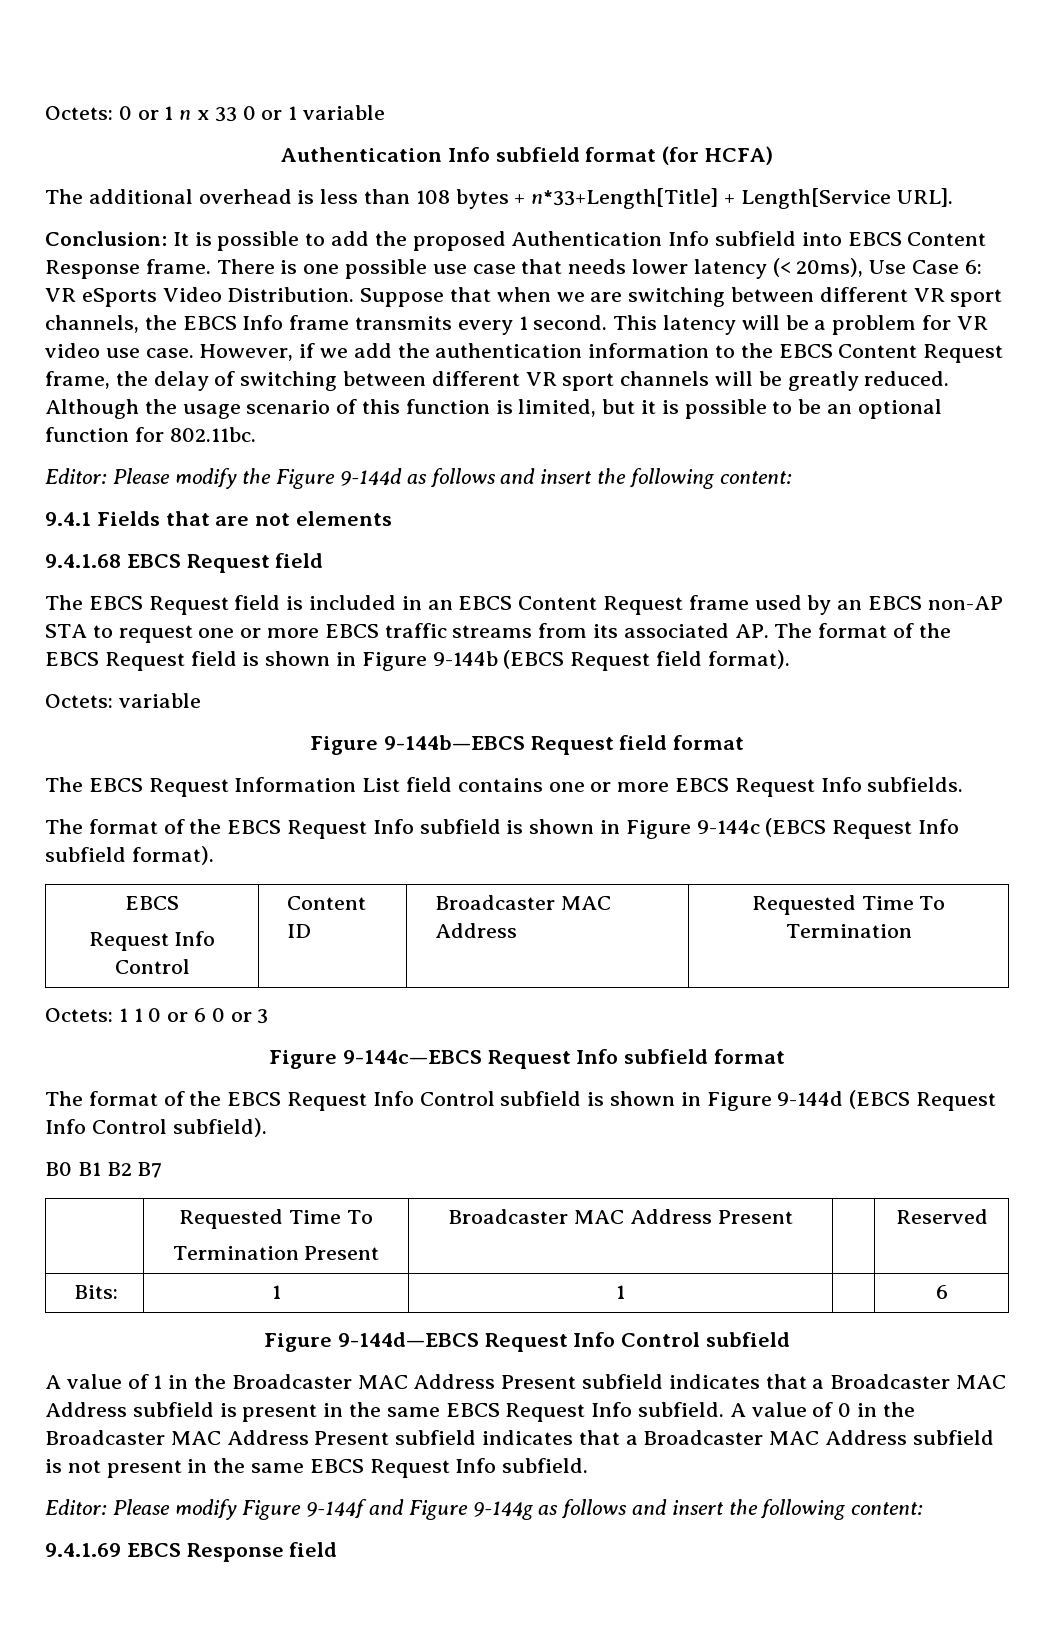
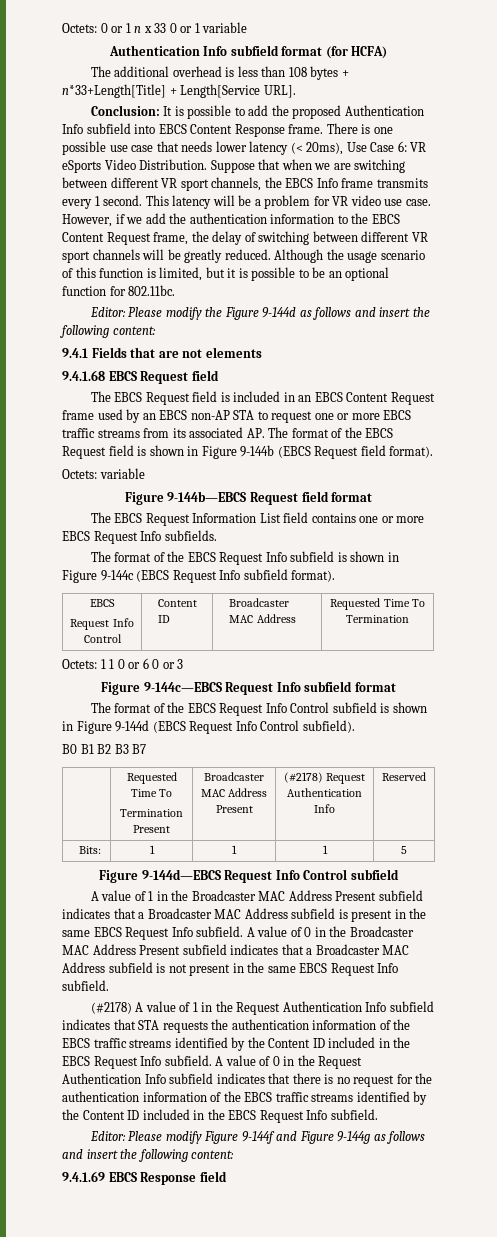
(132, 1169) none -> [114,744,129,754] B3
(793, 1217) none -> [283,772,366,784] [287,788,362,797] [314,804,335,813] (#2178) Request Authentication Info
[935,1285,948,1299] | 6 -> [322,845,328,854] [401,846,407,854] 1 | 5
(589, 1465) none -> [90,1001,434,1015] [62,1019,411,1033] [62,1037,411,1051] [62,1055,363,1069] [62,1073,433,1087] [62,1091,428,1105] [62,1109,378,1123] // (#2178) A value of 1 in the Request Authentication Info subfield indicates that STA requests the authentication information of the EBCS traffic streams identified by the Content ID included in the EBCS Request Info subfield. A value of 0 in the Request Authentication Info subfield indicates that there is no request for the authentication information of the EBCS traffic streams identified by the Content ID included in the EBCS Request Info subfield.

